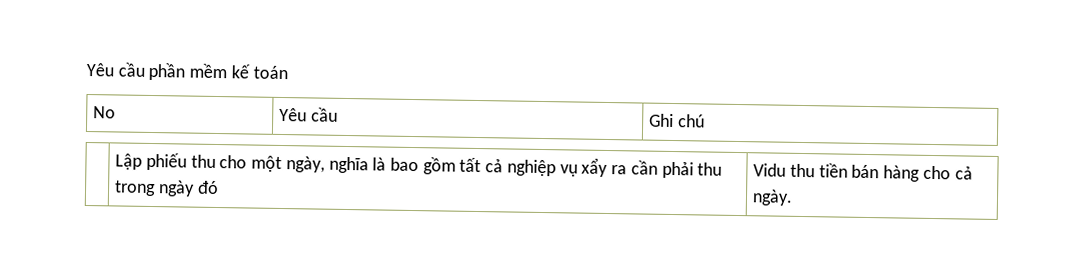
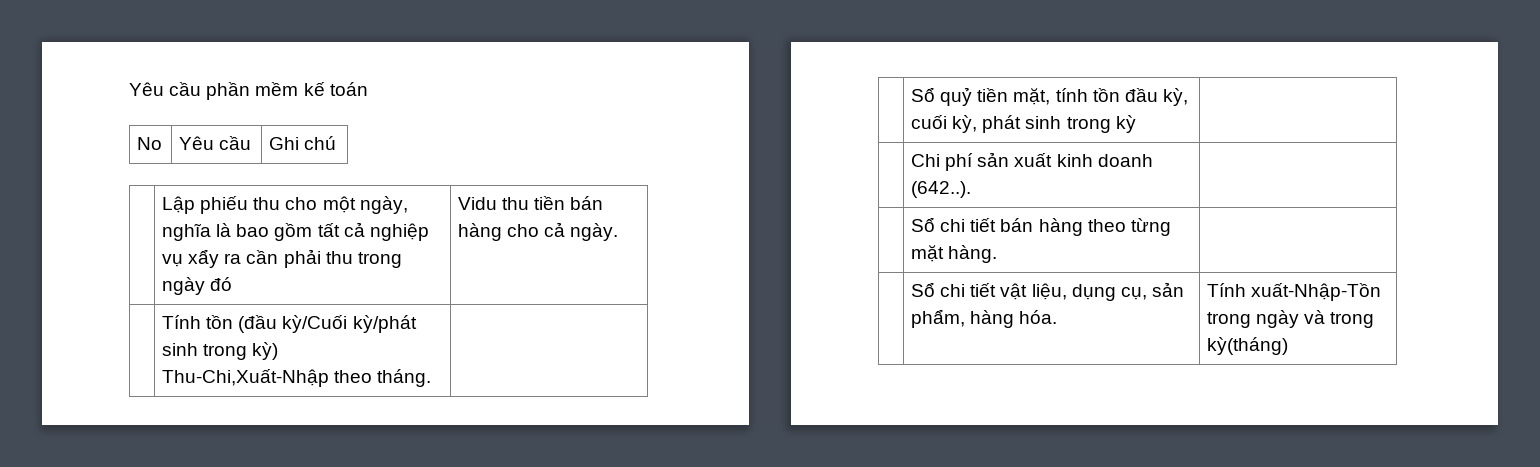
(794, 197) none -> [162,315,417,333] [162,342,279,360] [162,369,432,387] [911,87,1188,106] [911,115,1136,133] [911,152,1153,171] [911,181,972,198] [911,217,1171,236] [911,245,998,263] [911,282,1184,301] [911,309,1058,328] [1207,283,1382,301] [1207,310,1375,328] [1207,337,1289,355] // | Tính tồn (đầu kỳ/Cuối kỳ/phát sinh trong kỳ) Thu-Chi,Xuất-Nhập theo tháng. | // | Sổ quỷ tiền mặt, tính tồn đầu kỳ, cuối kỳ, phát sinh trong kỳ | // | Chi phí sản xuất kinh doanh (642..). | // | Sổ chi tiết bán hàng theo từng mặt hàng. | // | Sổ chi tiết vật liệu, dụng cụ, sản phẩm, hàng hóa. | Tính xuất-Nhập-Tồn trong ngày và trong kỳ(tháng)

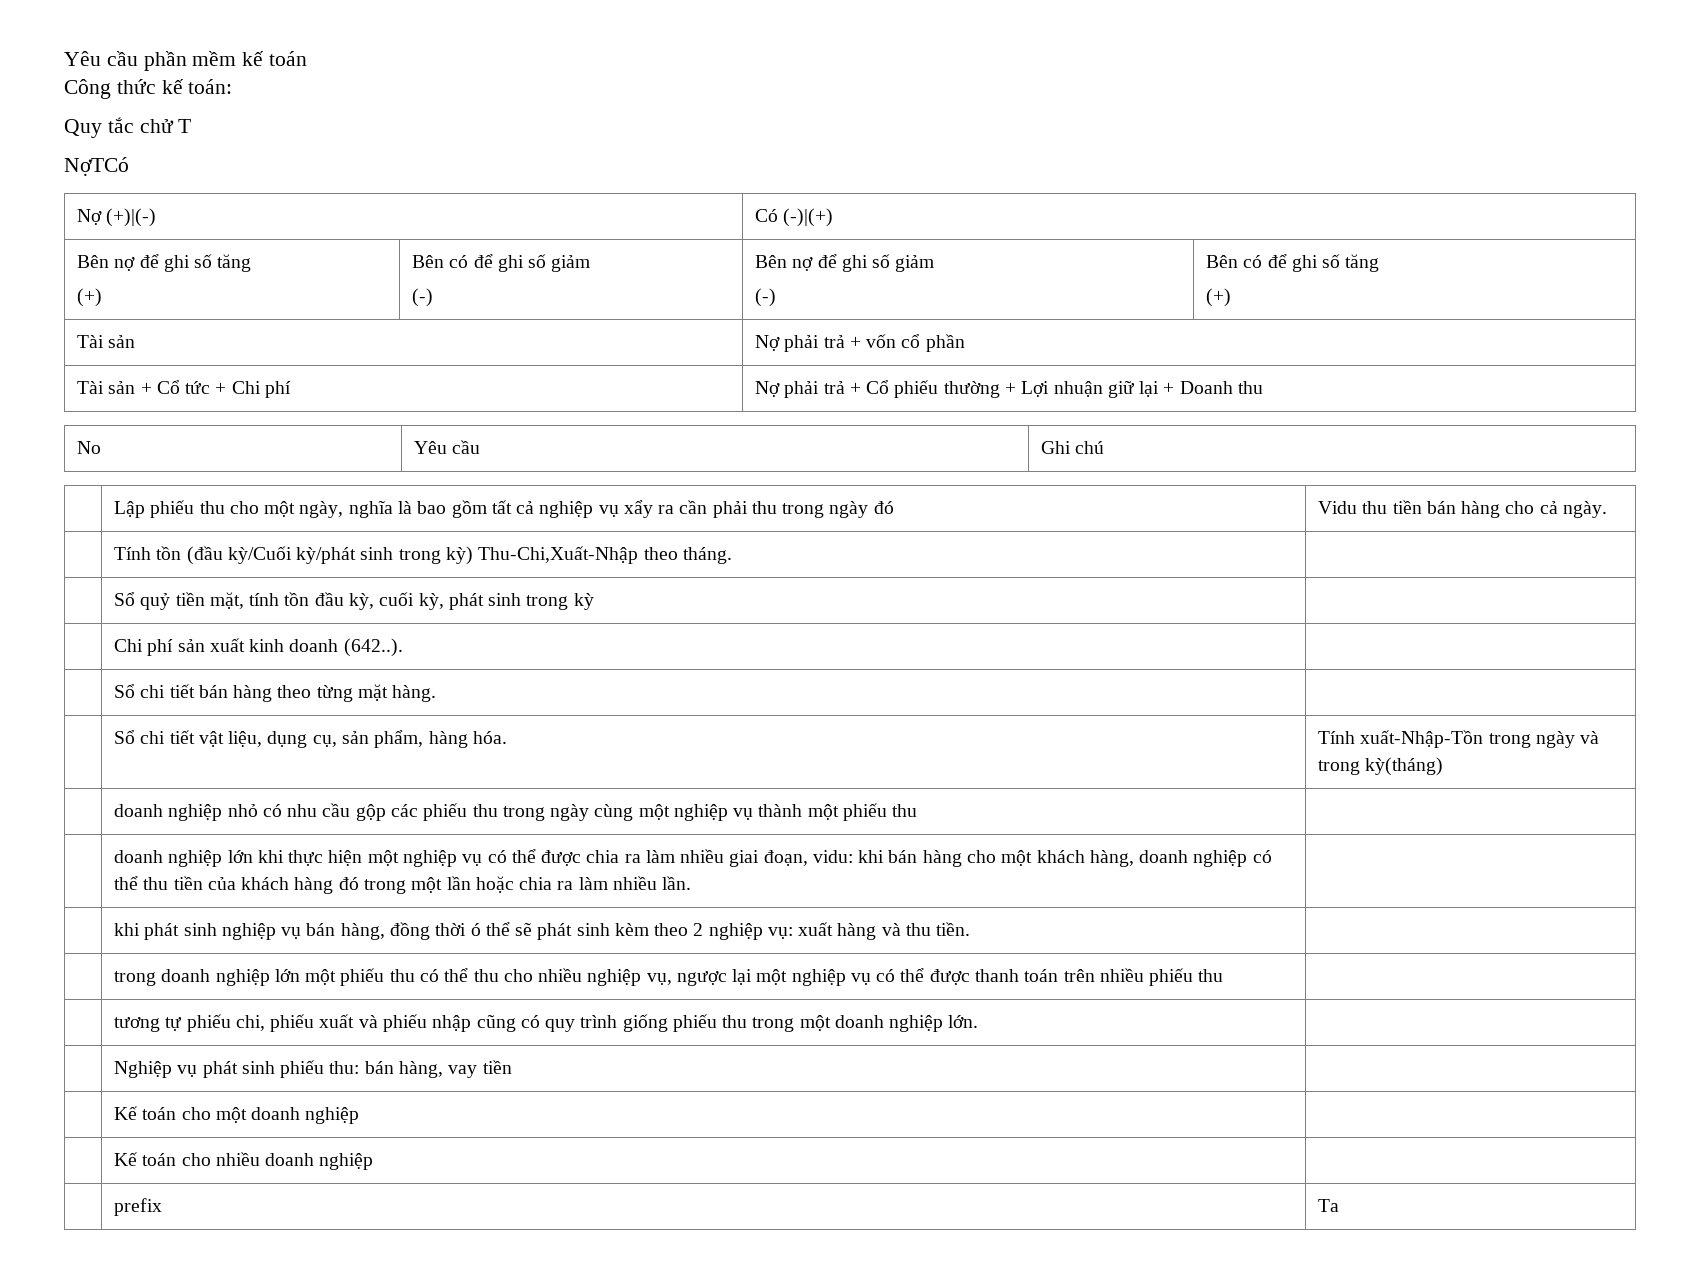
(368, 89) none -> [64,79,233,99] [64,117,192,138] [64,157,129,176] [77,208,157,227] [755,208,834,227] [77,254,252,272] [77,288,103,307] [412,254,591,272] [412,288,434,307] [755,254,935,272] [755,288,777,307] [1206,254,1380,272] [1206,288,1232,307] [77,335,136,348] [755,334,965,352] [77,380,292,398] [755,380,1263,398] // Công thức kế toán: // Quy tắc chử T // NợTCó // Nợ (+)|(-) | Có (-)|(+) // Bên nợ để ghi số tăng // (+) | Bên có để ghi số giảm // (-) | Bên nợ để ghi số giảm // (-) | Bên có để ghi số tăng // (+) // Tài sản | Nợ phải trả + vốn cổ phần // Tài sản + Cổ tức + Chi phí | Nợ phải trả + Cổ phiếu thường + Lợi nhuận giữ lại + Doanh thu
(1289, 346) none -> [114,803,918,821] [114,849,1272,867] [114,876,692,894] [114,922,971,940] [114,968,1224,986] [114,1014,979,1032] [114,1060,512,1078] [114,1106,360,1124] [114,1152,374,1170] [114,1198,163,1216] [1318,1199,1340,1212] // | doanh nghiệp nhỏ có nhu cầu gộp các phiếu thu trong ngày cùng một nghiệp vụ thành một phiếu thu | // | doanh nghiệp lớn khi thực hiện một nghiệp vụ có thể được chia ra làm nhiều giai đoạn, vidu: khi bán hàng cho một khách hàng, doanh nghiệp có thể thu tiền của khách hàng đó trong một lần hoặc chia ra làm nhiều lần. | // | khi phát sinh nghiệp vụ bán hàng, đồng thời ó thể sẽ phát sinh kèm theo 2 nghiệp vụ: xuất hàng và thu tiền. | // | trong doanh nghiệp lớn một phiếu thu có thể thu cho nhiều nghiệp vụ, ngược lại một nghiệp vụ có thể được thanh toán trên nhiều phiếu thu | // | tương tự phiếu chi, phiếu xuất và phiếu nhập cũng có quy trình giống phiếu thu trong một doanh nghiệp lớn. | // | Nghiệp vụ phát sinh phiếu thu: bán hàng, vay tiền | // | Kế toán cho một doanh nghiệp | // | Kế toán cho nhiều doanh nghiệp | // | prefix | Ta

